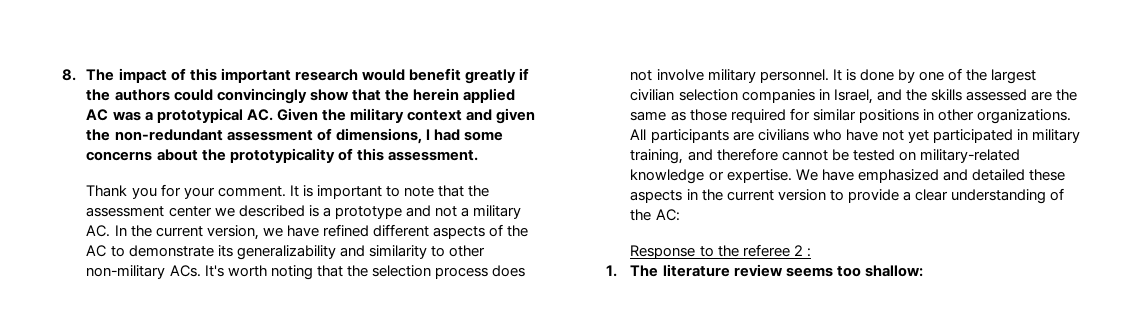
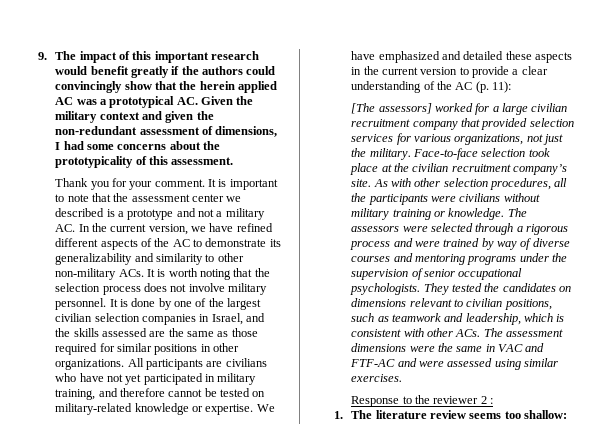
[61,69,76,81] 8. -> [38,52,48,60] 9.
[204,265,224,277] It's -> [146,269,166,277] It is
[655,209,680,221] AC: -> [455,81,512,93] [351,103,568,115] [351,118,574,130] [351,133,564,145] [351,148,550,160] [350,163,568,175] [351,178,568,190] [351,193,540,205] [351,208,527,220] [351,223,569,235] [350,238,570,250] [351,253,568,265] [351,268,523,280] [350,283,572,295] [351,298,552,310] [351,313,565,325] [351,328,564,337] [351,343,545,352] [350,358,559,370] [351,374,403,382] AC (p. 11): // [The assessors] worked for a large civilian recruitment company that provided selection services for various organizations, not just the military. Face-to-face selection took place at the civilian recruitment company’s site. As with other selection procedures, all the participants were civilians without military training or knowledge. The assessors were selected through a rigorous process and were trained by way of diverse courses and mentoring programs under the supervision of senior occupational psychologists. They tested the candidates on dimensions relevant to civilian positions, such as teamwork and leadership, which is consistent with other ACs. The assessment dimensions were the same in VAC and FTF-AC and were assessed using similar exercises.
[742,244,790,257] referee -> [433,396,479,404] reviewer

